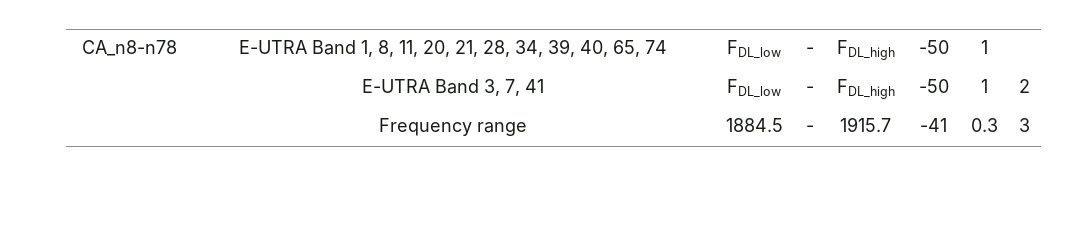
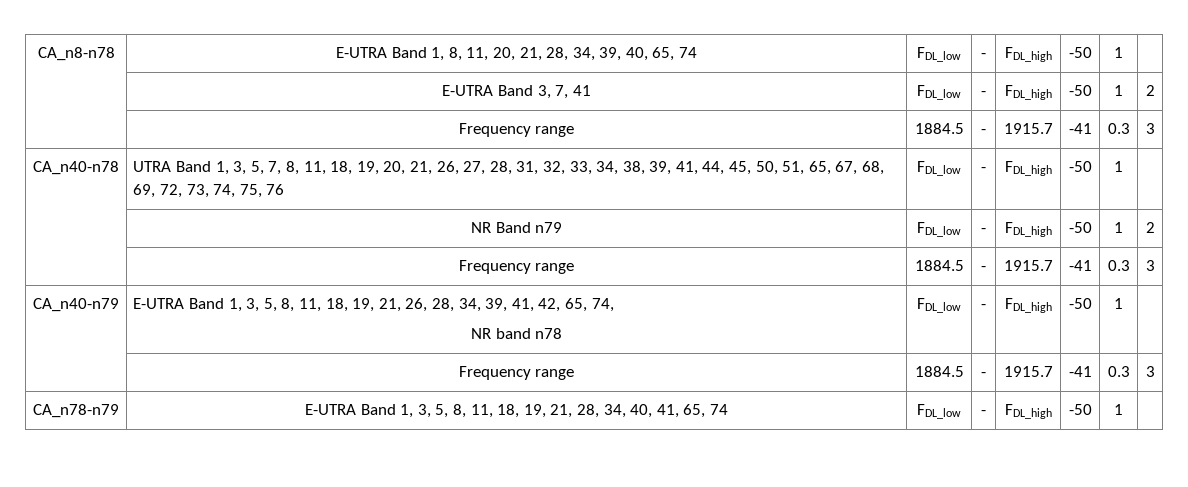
(1030, 125) none -> [33,161,119,175] [133,161,884,175] [133,184,285,198] [917,161,961,176] [981,167,986,172] [1004,161,1052,176] [1068,161,1092,172] [1114,161,1123,172] [470,222,563,233] [917,222,961,237] [981,228,986,233] [1004,222,1052,237] [1068,222,1092,233] [1114,222,1123,233] [1145,222,1155,233] [458,260,575,274] [914,260,964,271] [981,266,986,271] [1003,260,1053,271] [1068,260,1092,271] [1107,260,1130,271] [1145,260,1155,271] [33,298,119,312] [133,298,614,312] [470,328,563,339] [917,298,961,313] [981,304,986,309] [1004,298,1052,313] [1068,298,1092,309] [1114,298,1123,309] [458,366,575,380] [914,366,964,377] [981,372,986,377] [1003,366,1053,377] [1068,366,1092,377] [1107,366,1130,377] [1145,366,1155,377] [33,404,119,418] [305,404,728,418] [917,404,961,419] [981,410,986,415] [1004,404,1052,419] [1068,404,1092,415] [1114,404,1123,415] // CA_n40-n78 | UTRA Band 1, 3, 5, 7, 8, 11, 18, 19, 20, 21, 26, 27, 28, 31, 32, 33, 34, 38, 39, 41, 44, 45, 50, 51, 65, 67, 68, 69, 72, 73, 74, 75, 76 | FDL_low | - | FDL_high | -50 | 1 | // | NR Band n79 | FDL_low | - | FDL_high | -50 | 1 | 2 // | Frequency range | 1884.5 | - | 1915.7 | -41 | 0.3 | 3 // CA_n40-n79 | E-UTRA Band 1, 3, 5, 8, 11, 18, 19, 21, 26, 28, 34, 39, 41, 42, 65, 74, // NR band n78 | FDL_low | - | FDL_high | -50 | 1 | // | Frequency range | 1884.5 | - | 1915.7 | -41 | 0.3 | 3 // CA_n78-n79 | E-UTRA Band 1, 3, 5, 8, 11, 18, 19, 21, 28, 34, 40, 41, 65, 74 | FDL_low | - | FDL_high | -50 | 1 |

